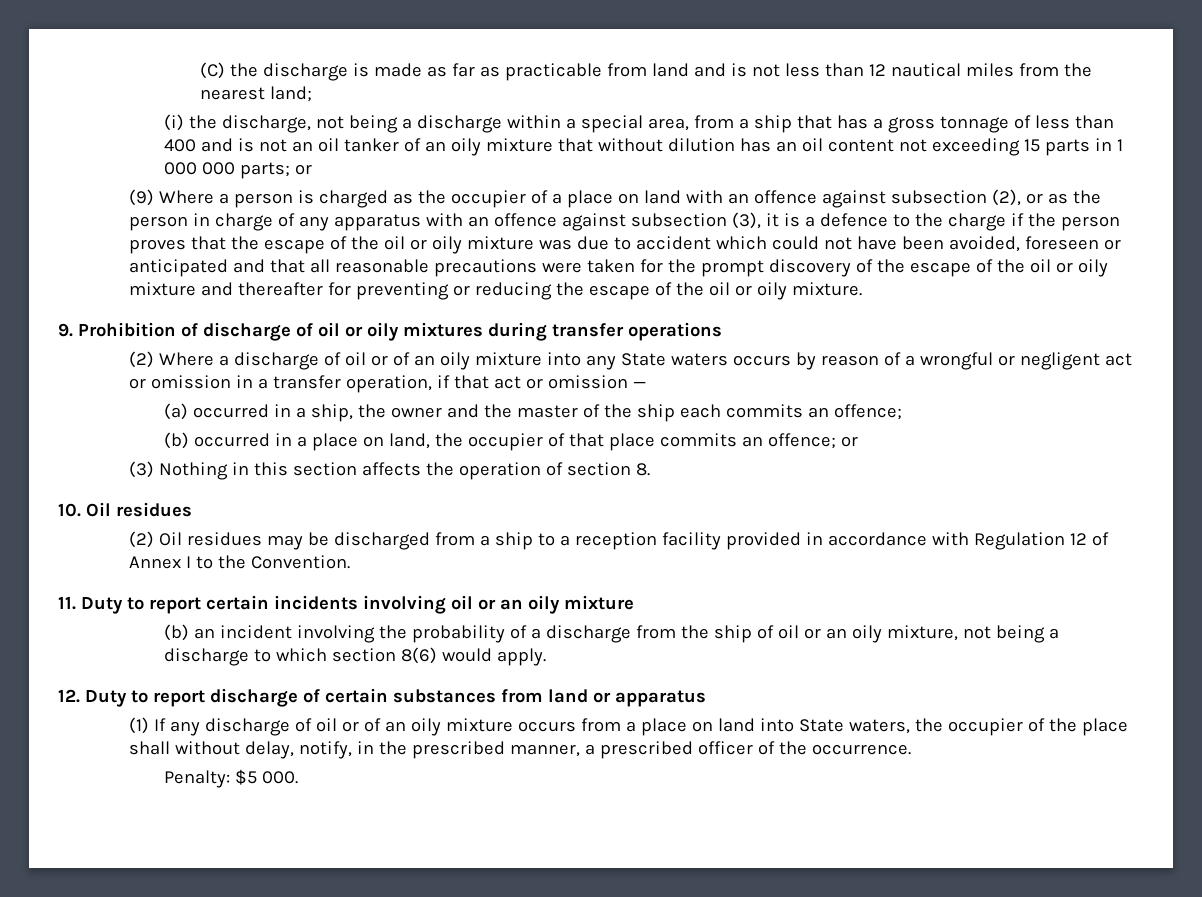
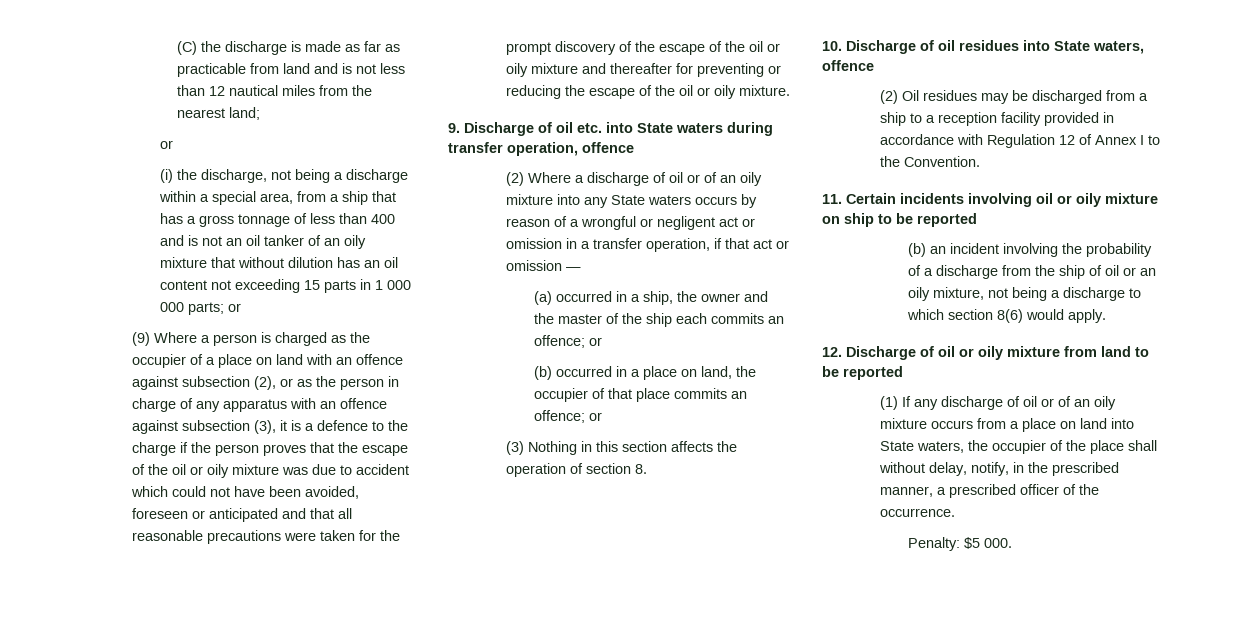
(312, 94) none -> [160,140,174,149] // or
[78,322,722,341] Prohibition of discharge of oil or oily mixtures during transfer operations -> [464,122,773,136] [448,142,634,156] Discharge of oil etc. into State waters during transfer operation, offence
(903, 412) none -> [589,337,603,346] or
[86,502,192,517] Oil residues -> [846,40,1144,54] [822,60,874,71] Discharge of oil residues into State waters, offence
[81,595,269,614] Duty to report certain -> [846,193,896,204] Certain
[500,595,634,614] an oily mixture -> [1076,193,1158,207] [822,213,977,227] oily mixture on ship to be reported
[85,688,706,707] Duty to report discharge of certain substances from land or apparatus -> [846,346,1149,360] [822,366,903,380] Discharge of oil or oily mixture from land to be reported

